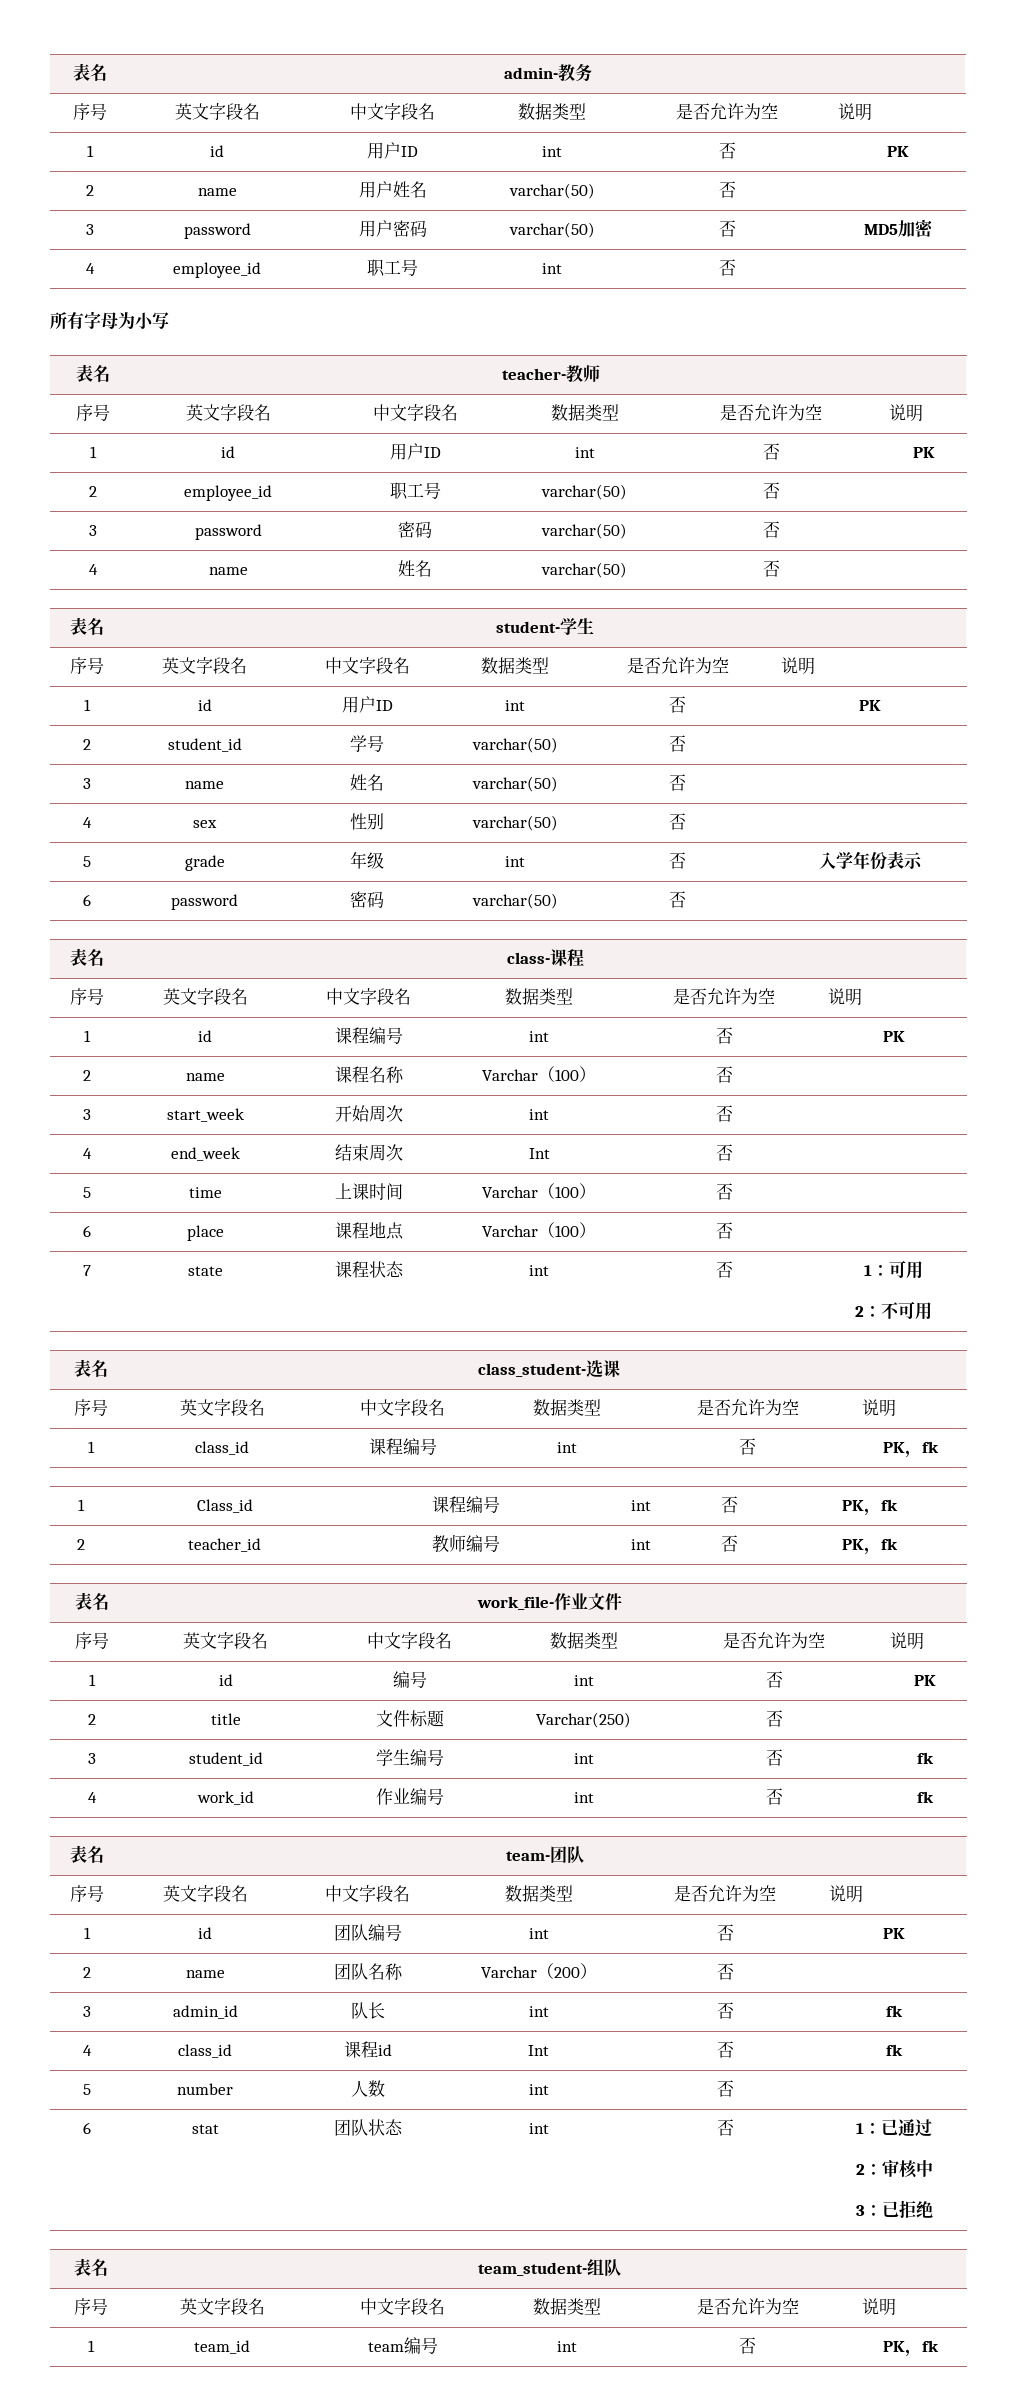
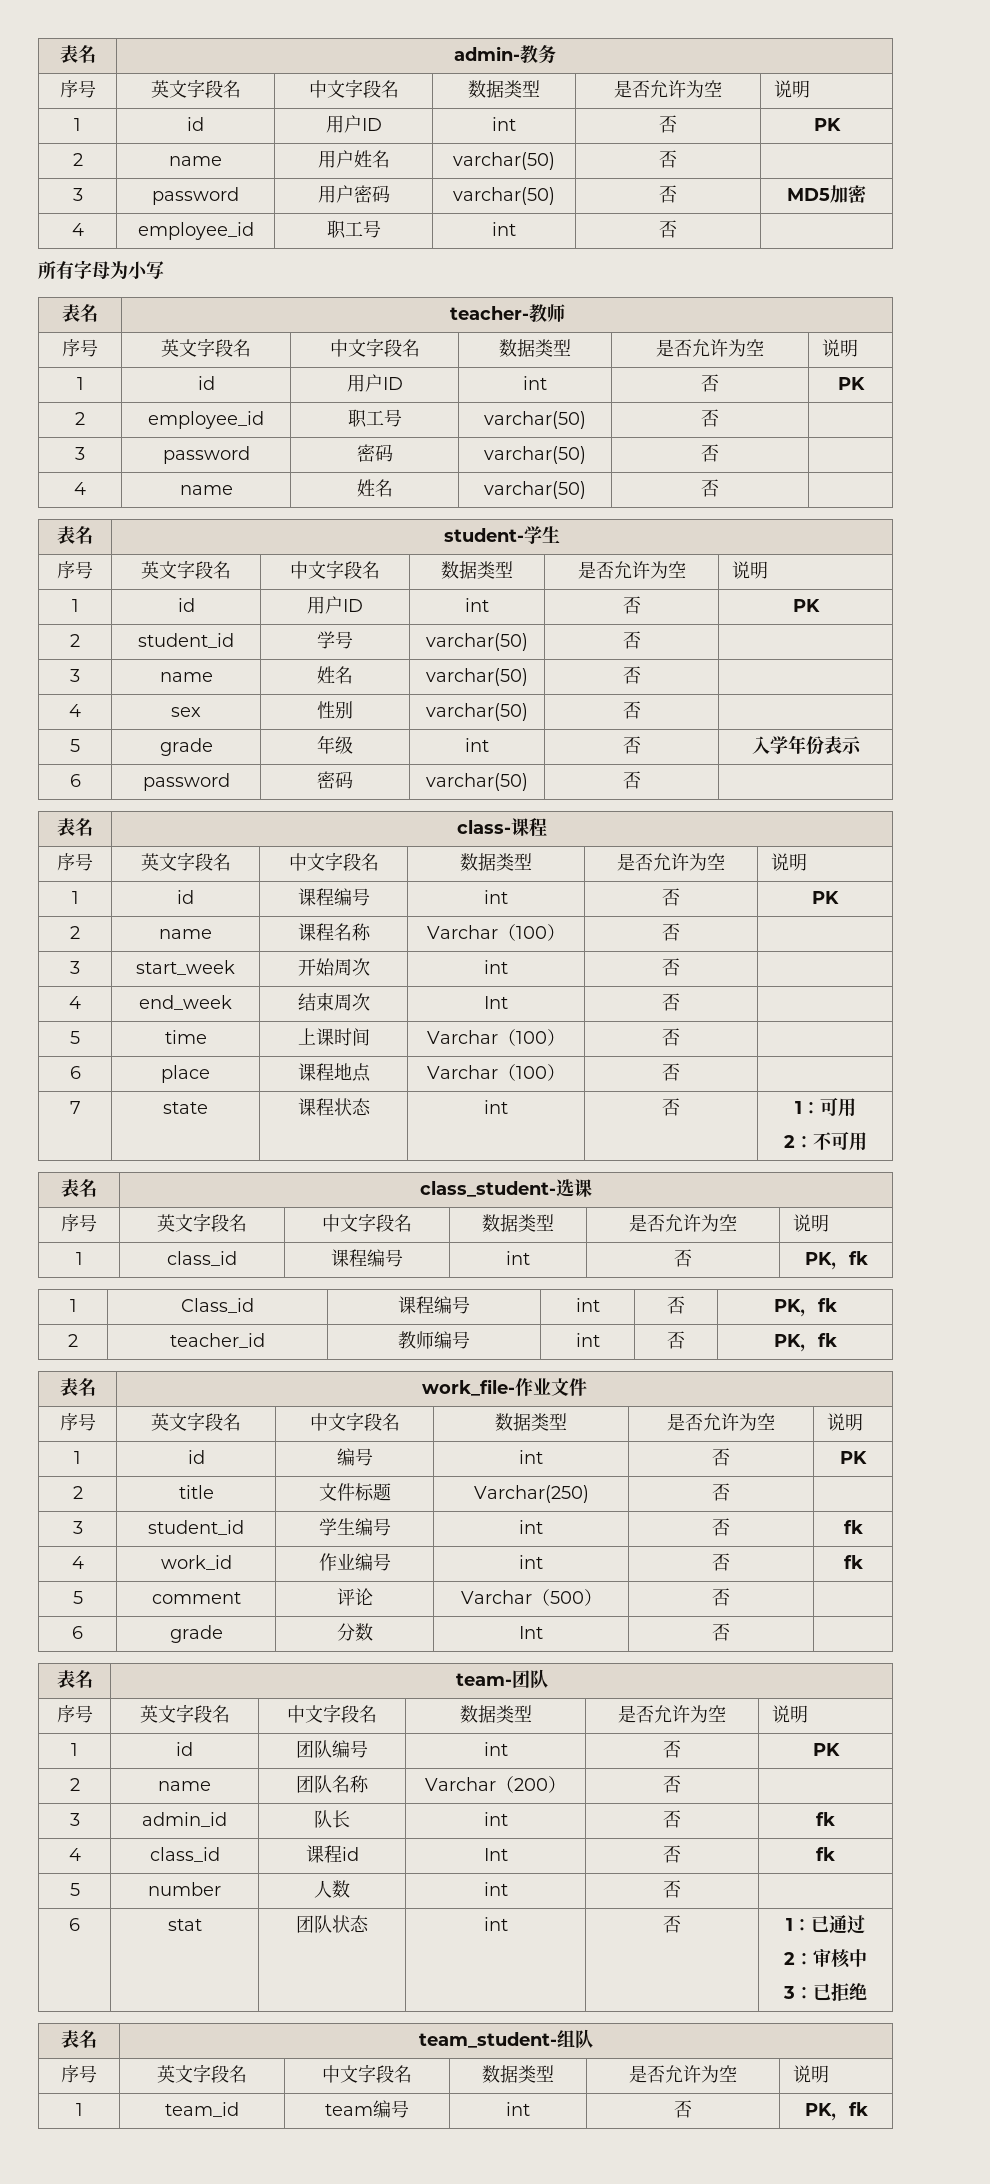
(934, 1797) none -> [72,1591,83,1604] [151,1591,241,1604] [336,1588,373,1606] [460,1589,602,1606] [712,1588,730,1606] [72,1626,83,1639] [169,1625,223,1643] [336,1623,373,1641] [519,1626,543,1639] [712,1623,730,1641] // 5 | comment | 评论 | Varchar（500） | 否 | // 6 | grade | 分数 | Int | 否 |

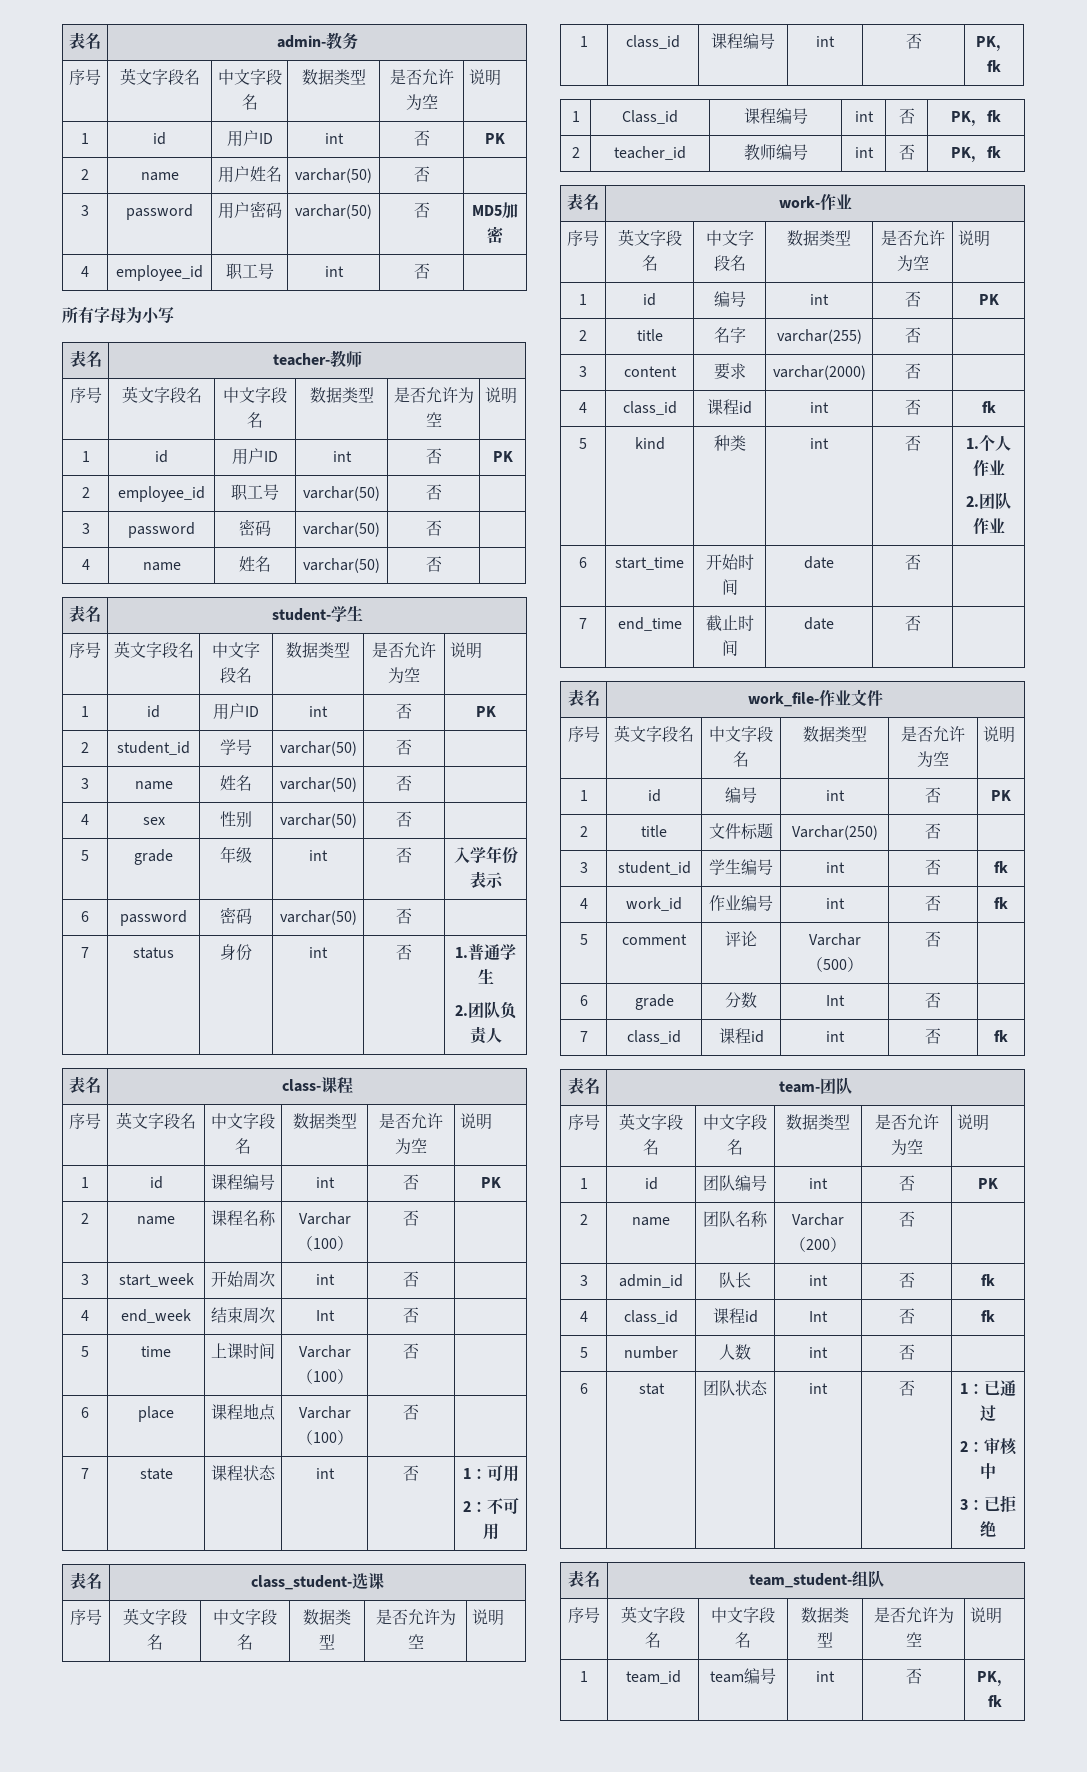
(641, 780) none -> [81,947,89,958] [133,947,174,959] [220,944,252,961] [309,947,328,958] [396,944,412,960] [455,943,516,961] [477,969,494,984] [455,1001,517,1019] [469,1026,502,1044] // 7 | status | 身份 | int | 否 | 1.普通学生 // 2.团队负责人
(837, 1340) none -> [567,193,599,210] [778,194,852,210] [567,230,599,246] [617,229,682,246] [641,255,658,271] [705,230,754,246] [713,255,746,271] [787,230,851,246] [880,230,945,246] [896,255,929,271] [958,230,991,247] [579,294,587,305] [643,293,656,306] [713,291,746,307] [810,294,829,305] [904,291,921,307] [978,294,999,305] [579,330,587,341] [636,329,663,341] [713,327,746,343] [776,329,862,344] [904,327,921,343] [579,366,587,377] [623,366,677,377] [713,363,746,380] [772,365,866,380] [904,363,921,379] [579,402,587,413] [622,401,677,415] [707,399,752,415] [810,402,829,413] [904,399,921,415] [981,401,996,413] [579,438,587,449] [634,437,665,450] [713,435,746,451] [810,438,829,449] [904,435,921,451] [966,435,1011,451] [972,460,1005,476] [966,492,1011,509] [972,518,1005,534] [579,557,587,568] [615,557,684,570] [705,554,754,570] [721,579,738,595] [804,556,834,569] [904,554,921,570] [579,618,587,629] [617,617,682,631] [705,615,754,631] [721,640,738,656] [804,617,834,630] [904,615,921,631] // 表名 | work-作业 // 序号 | 英文字段名 | 中文字段名 | 数据类型 | 是否允许为空 | 说明 // 1 | id | 编号 | int | 否 | PK // 2 | title | 名字 | varchar(255) | 否 | // 3 | content | 要求 | varchar(2000) | 否 | // 4 | class_id | 课程id | int | 否 | fk // 5 | kind | 种类 | int | 否 | 1.个人作业 // 2.团队作业 // 6 | start_time | 开始时间 | date | 否 | // 7 | end_time | 截止时间 | date | 否 |
(730, 1632) none -> [579,1031,588,1042] [627,1030,681,1044] [718,1028,764,1044] [825,1031,845,1042] [925,1028,941,1044] [994,1030,1008,1042] // 7 | class_id | 课程id | int | 否 | fk

